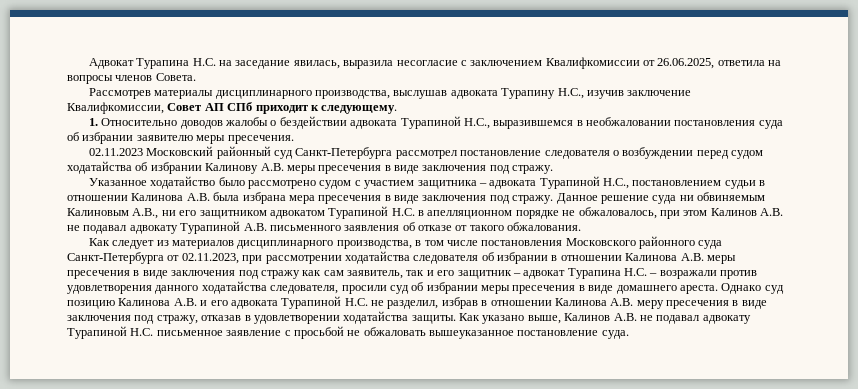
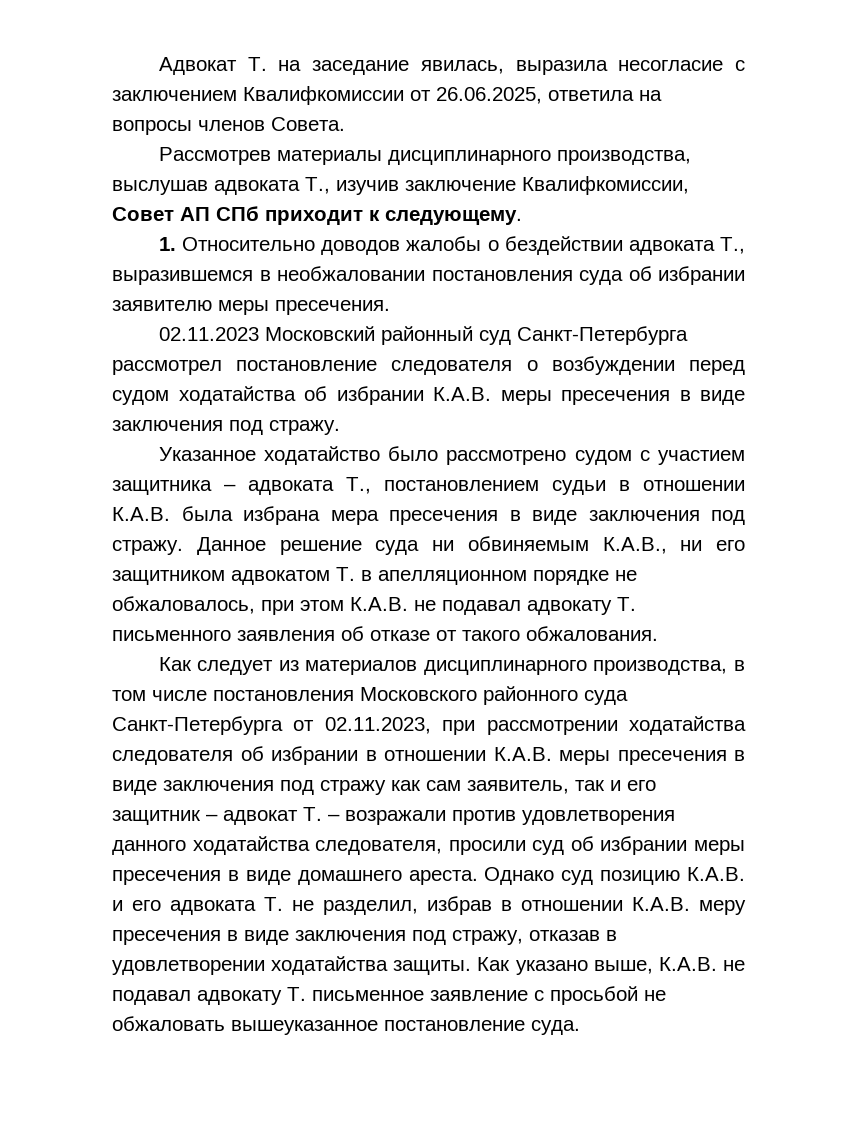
[136,58,216,69] Турапина Н.С. -> [247,57,267,71] Т.
[501,88,584,99] Турапину Н.С., -> [305,177,330,194] Т.,
[400,116,490,129] Турапиной Н.С., -> [720,237,745,254] Т.,
[205,163,284,174] Калинову А.В. -> [433,387,491,401] К.А.В.
[539,176,630,189] Турапиной Н.С., -> [346,477,371,494] Т.,
[131,193,210,201] Калинова А.В. -> [112,507,170,521] К.А.В.
[67,208,159,219] Калиновым А.В., -> [602,537,667,554] К.А.В.,
[328,206,415,219] Турапиной Н.С. -> [336,567,355,581] Т.
[710,208,783,216] [67,221,267,234] Калинов А.В. не подавал адвокату Турапиной А.В. -> [350,597,636,615] К.А.В. не подавал адвокату Т.
[625,253,704,261] Калинова А.В. -> [493,747,552,761] К.А.В.
[567,268,647,279] Турапина Н.С. -> [303,807,322,821] Т.
[118,298,197,306] Калинова А.В. -> [687,867,745,881] К.А.В.
[281,296,368,309] Турапиной Н.С. -> [264,897,283,911] Т.
[554,298,634,306] Калинова А.В. -> [632,897,690,911] К.А.В.
[564,313,751,324] [67,326,154,339] Калинов А.В. не подавал адвокату Турапиной Н.С. -> [658,957,745,971] [112,987,306,1005] К.А.В. не подавал адвокату Т.

